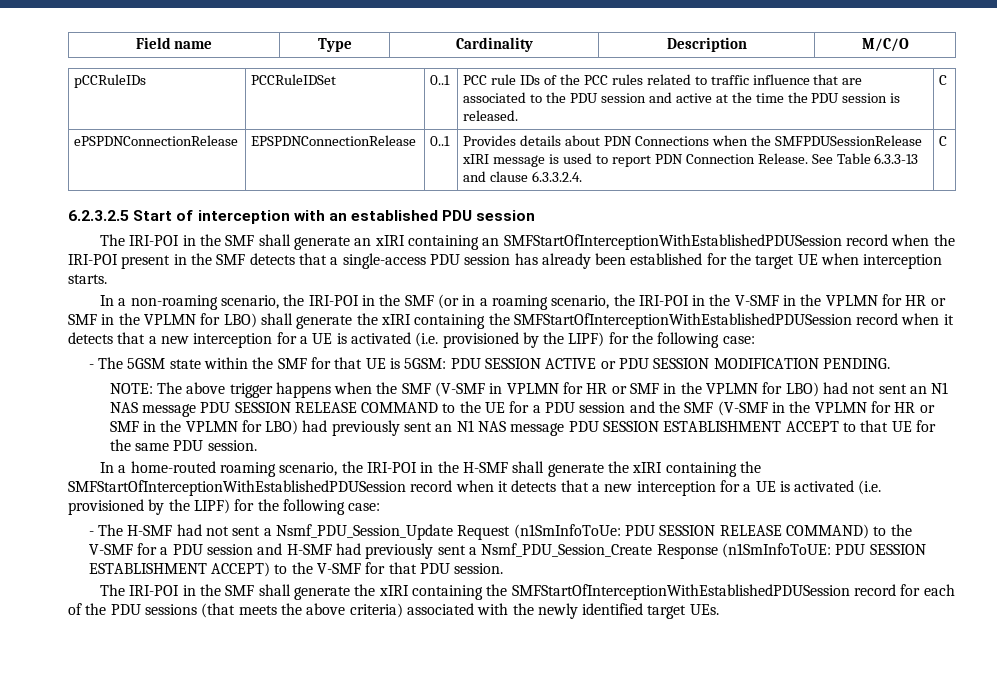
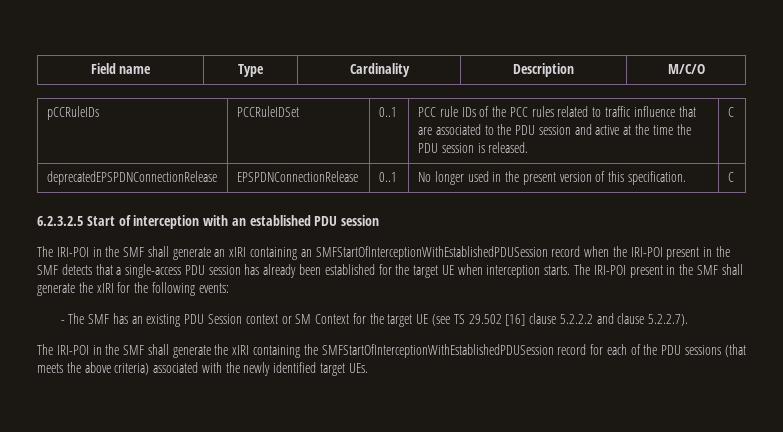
[74,135,239,146] ePSPDNConnectionRelease -> [46,171,217,185] deprecatedEPSPDNConnectionRelease
[463,135,922,146] [462,153,919,167] [463,171,583,182] Provides details about PDN Connections when the SMFPDUSessionRelease xIRI message is used to report PDN Connection Release. See Table 6.3.3-13 and clause 6.3.3.2.4. -> [417,171,686,185] No longer used in the present version of this specification.
[100,294,946,310] [68,313,954,329] [68,332,755,348] [88,357,890,369] [109,382,949,398] [109,401,935,417] [109,420,936,436] [109,439,257,451] [100,461,761,477] [68,480,882,496] [68,499,381,515] [88,524,912,540] [88,543,926,559] [88,562,504,577] // In a non-roaming scenario, the IRI-POI in the SMF (or in a roaming scenario, the IRI-POI in the V-SMF in the VPLMN for HR or SMF in the VPLMN for LBO) shall generate the xIRI containing the SMFStartOfInterceptionWithEstablishedPDUSession record when it detects that a new interception for a UE is activated (i.e. provisioned by the LIPF) for the following case: // - The 5GSM state within the SMF for that UE is 5GSM: PDU SESSION ACTIVE or PDU SESSION MODIFICATION PENDING. // NOTE: The above trigger happens when the SMF (V-SMF in VPLMN for HR or SMF in the VPLMN for LBO) had not sent an N1 NAS message PDU SESSION RELEASE COMMAND to the UE for a PDU session and the SMF (V-SMF in the VPLMN for HR or SMF in the VPLMN for LBO) had previously sent an N1 NAS message PDU SESSION ESTABLISHMENT ACCEPT to that UE for the same PDU session. // In a home-routed roaming scenario, the IRI-POI in the H-SMF shall generate the xIRI containing the SMFStartOfInterceptionWithEstablishedPDUSession record when it detects that a new interception for a UE is activated (i.e. provisioned by the LIPF) for the following case: // - The H-SMF had not sent a Nsmf_PDU_Session_Update Request (n1SmInfoToUe: PDU SESSION RELEASE COMMAND) to the V-SMF for a PDU session and H-SMF had previously sent a Nsmf_PDU_Session_Create Response (n1SmInfoToUE: PDU SESSION ESTABLISHMENT ACCEPT) to the V-SMF for that PDU session. -> [574,264,743,278] [37,282,229,296] [60,313,689,327] The IRI-POI present in the SMF shall generate the xIRI for the following events: // - The SMF has an existing PDU Session context or SM Context for the target UE (see TS 29.502 [16] clause 5.2.2.2 and clause 5.2.2.7).

